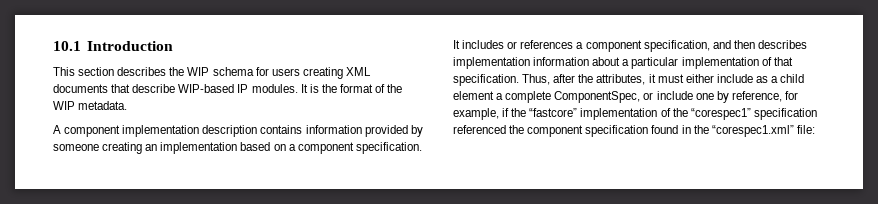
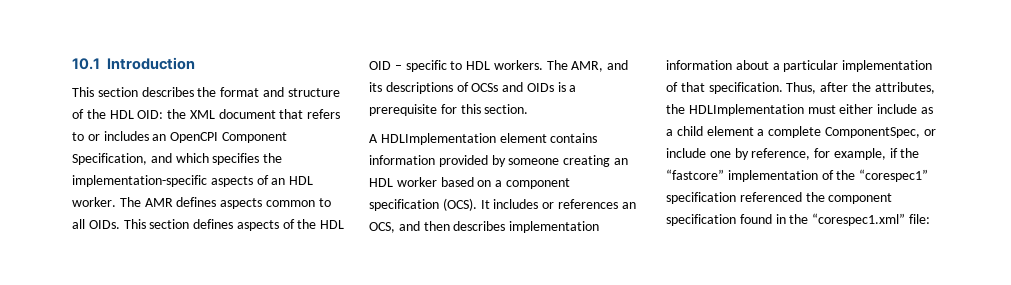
[187,67,371,79] [53,84,403,93] [53,101,128,110] [53,125,258,137] WIP schema for users creating XML documents that describe WIP-based IP modules. It is the format of the WIP metadata. // A component implementation description -> [220,87,340,97] [72,109,341,119] [72,131,287,143] [72,153,283,165] [72,175,314,187] [72,197,331,209] [72,219,345,231] [369,60,629,72] [369,82,577,94] [369,104,529,116] [369,133,547,145] format and structure of the HDL OID: the XML document that refers to or includes an OpenCPI Component Specification, and which specifies the implementation-specific aspects of an HDL worker. The AMR defines aspects common to all OIDs. This section defines aspects of the HDL OID – specific to HDL workers. The AMR, and its descriptions of OCSs and OIDs is a prerequisite for this section. // A HDLImplementation element
[160,142,238,154] implementation -> [369,177,437,187] HDL worker
[355,142,422,154] specification. -> [369,198,477,211] specification (OCS).
[576,40,710,52] a component specification, -> [621,202,636,209] [369,222,395,233] an OCS,
[648,74,656,83] it -> [666,104,804,116] the HDLImplementation

